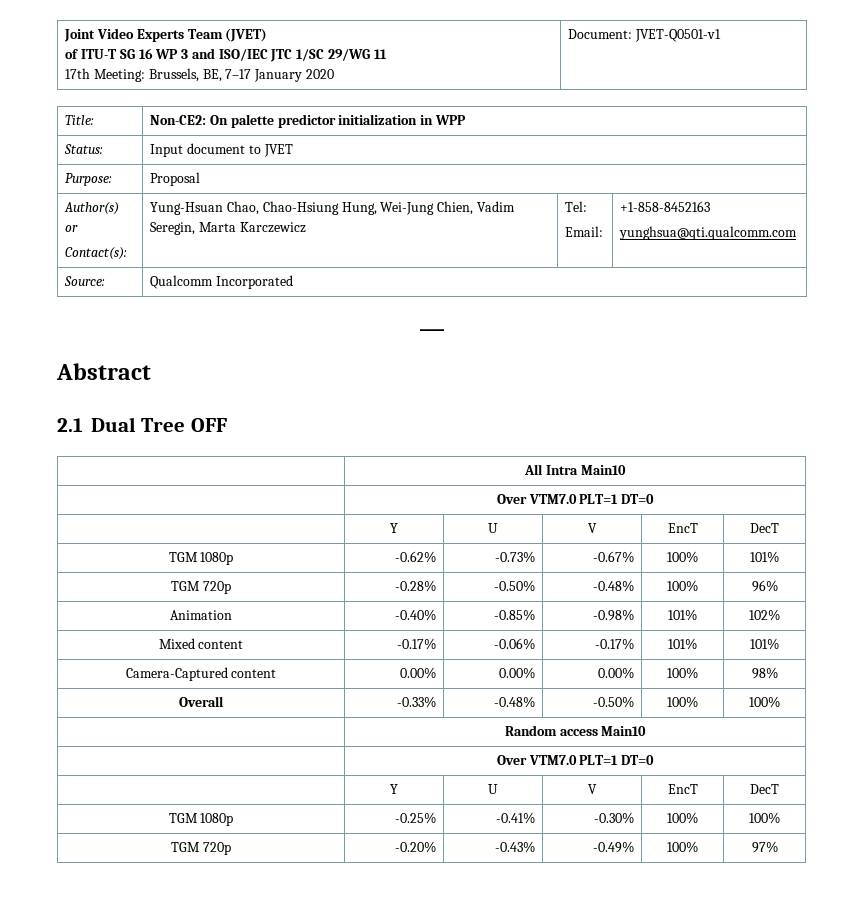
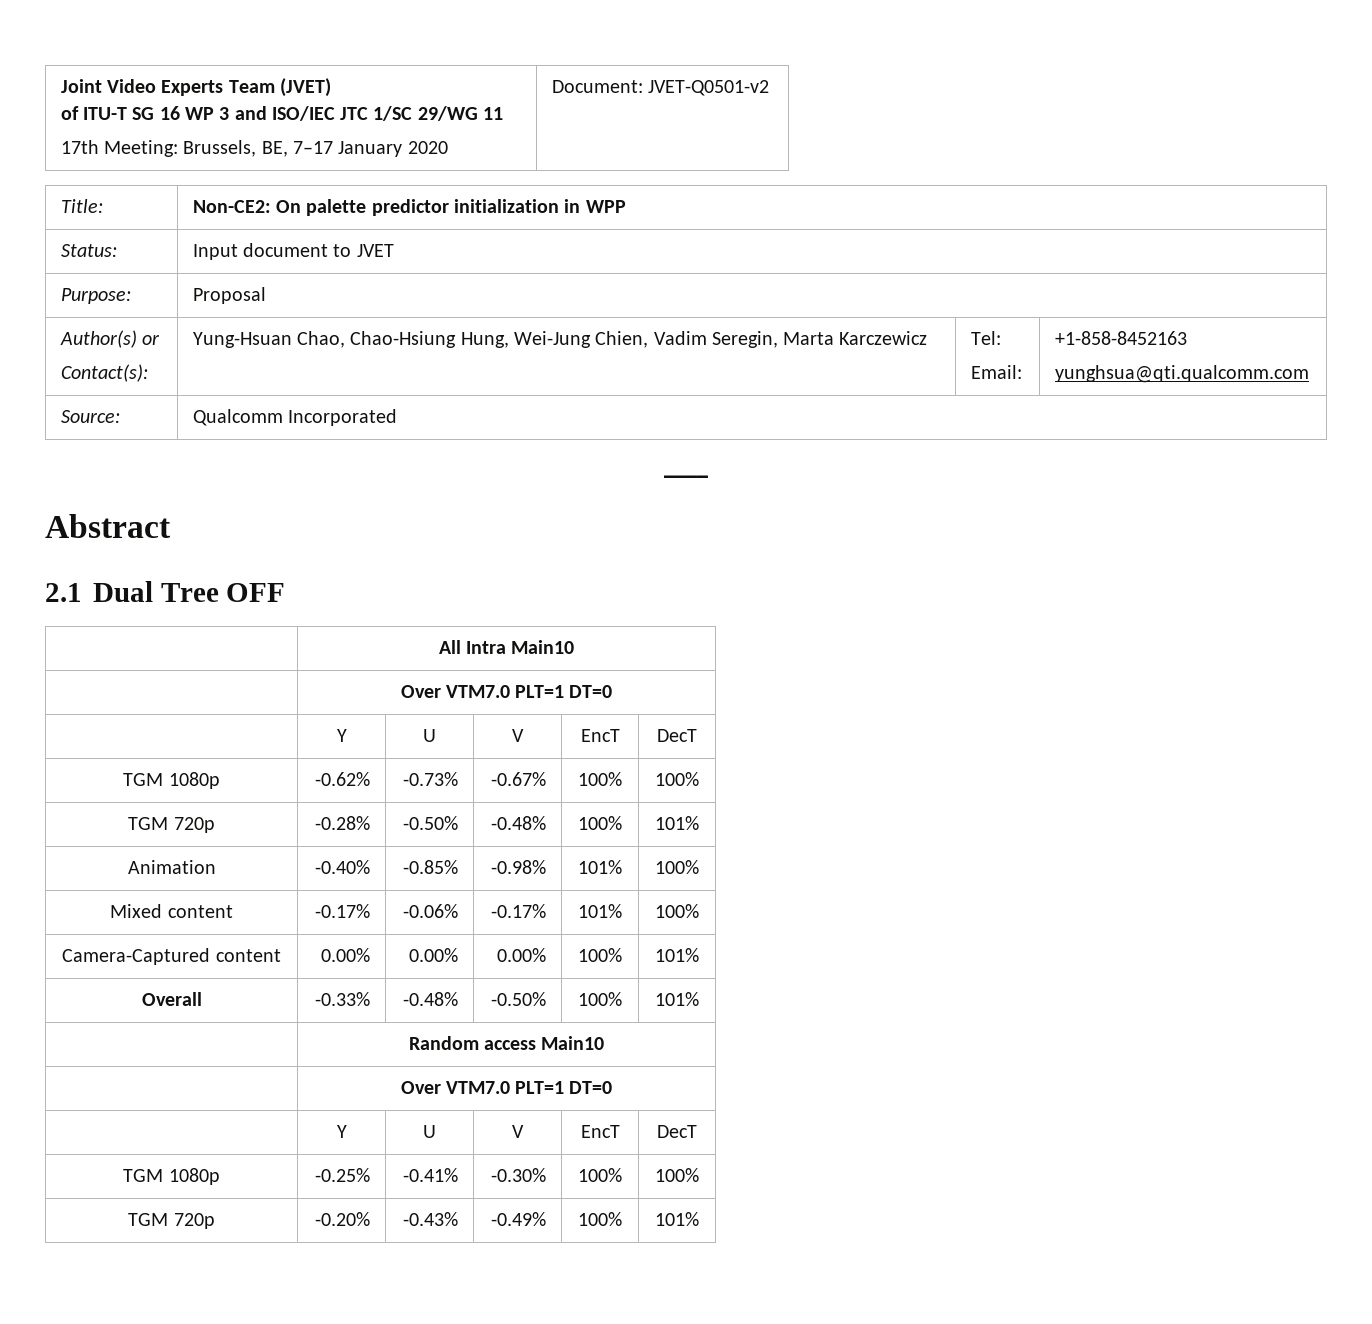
[634,29,721,42] JVET-Q0501-v1 -> [648,80,770,96] JVET-Q0501-v2
[750,551,779,563] 101% -> [655,772,699,786] 100%
[751,580,778,592] 96% -> [655,816,699,830] 101%
[749,609,780,621] 102% -> [655,860,699,874] 100%
[750,638,779,650] 101% -> [655,904,699,918] 100%
[751,667,778,679] 98% -> [655,948,699,962] 101%
[749,696,780,708] 100% -> [655,992,699,1006] 101%
[751,841,778,853] 97% -> [655,1212,699,1226] 101%

